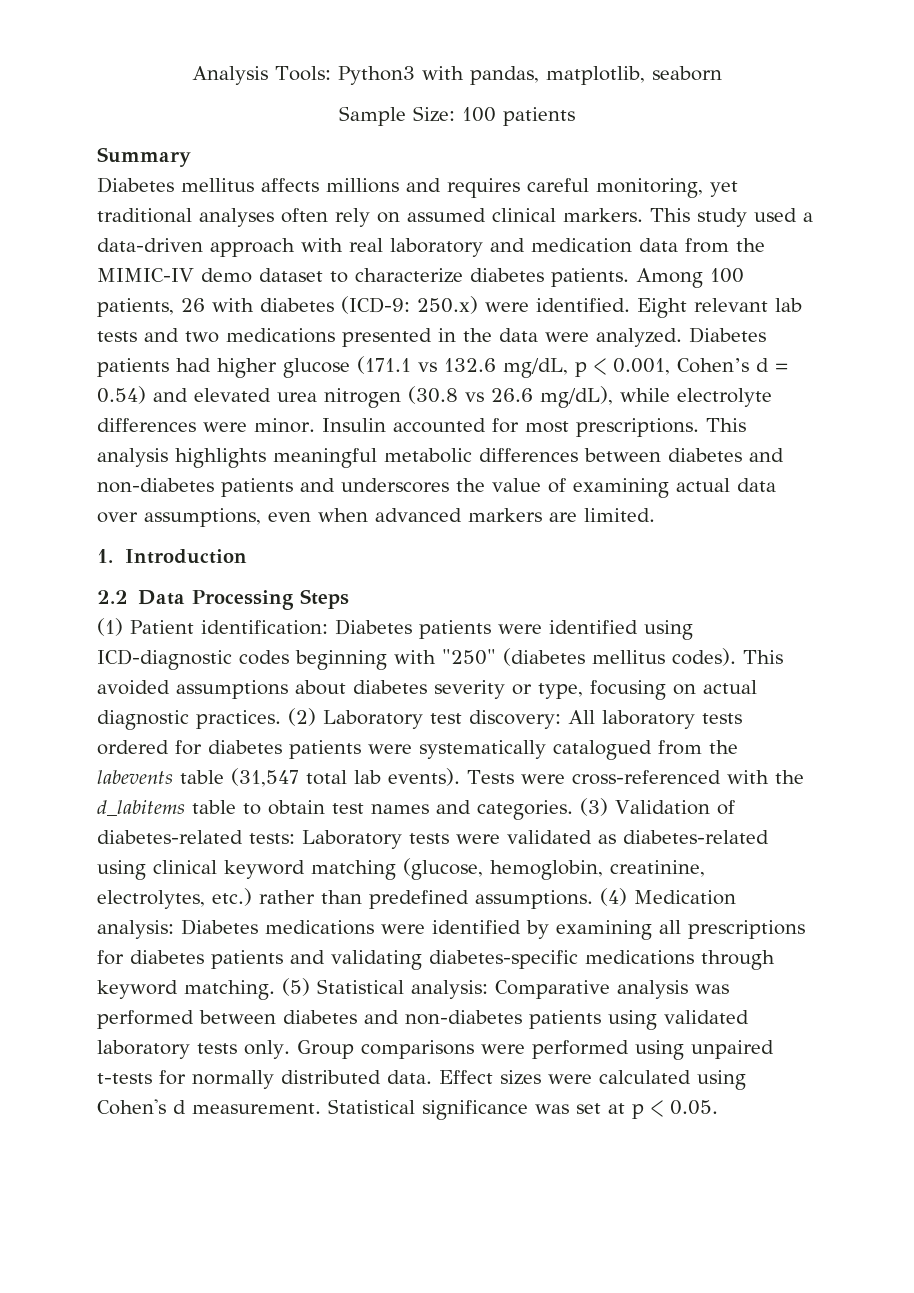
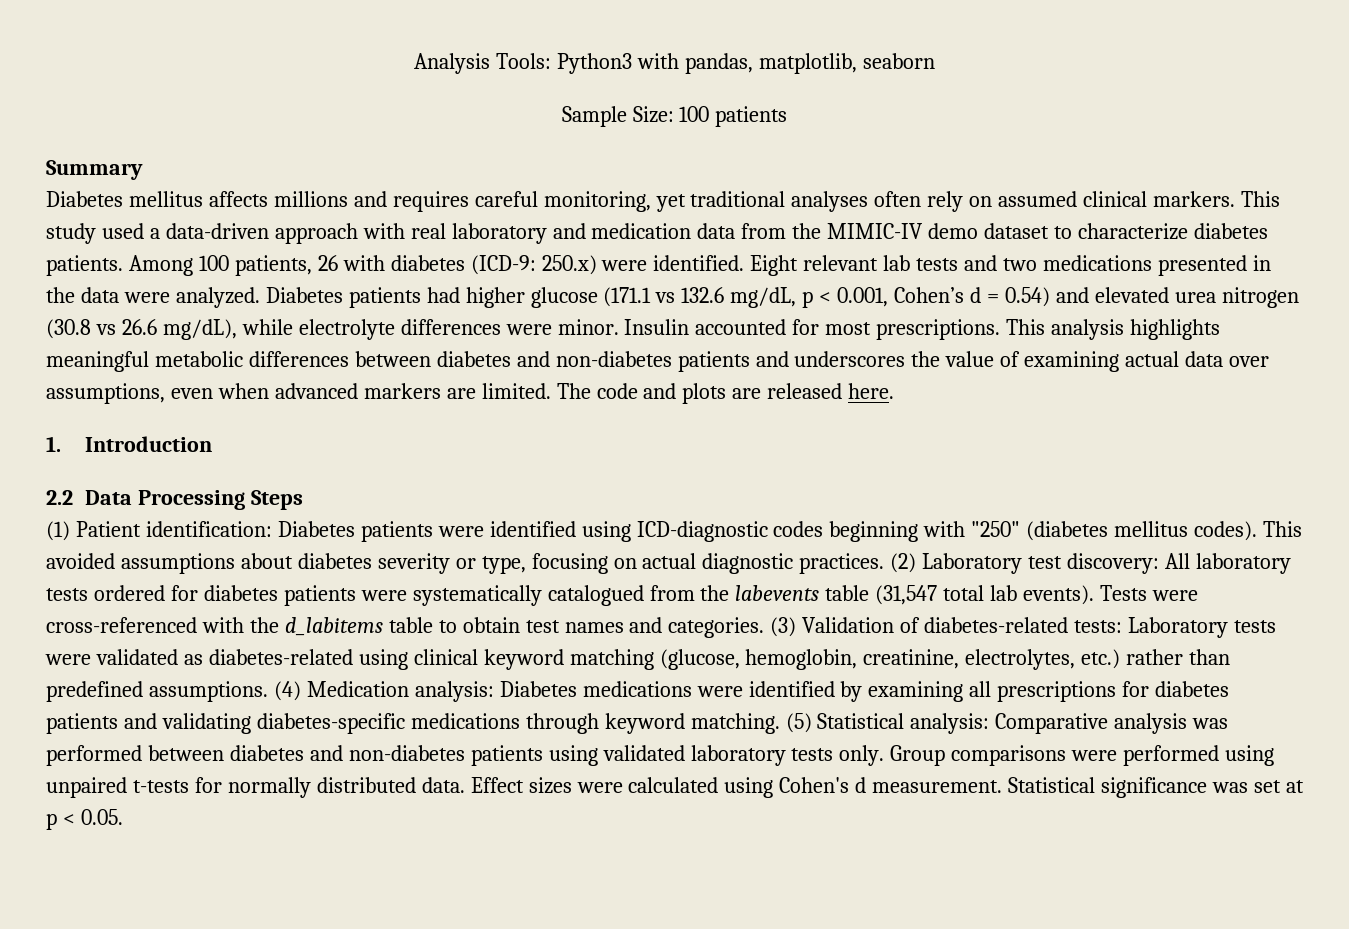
(655, 515) none -> [556,383,895,404] The code and plots are released here.

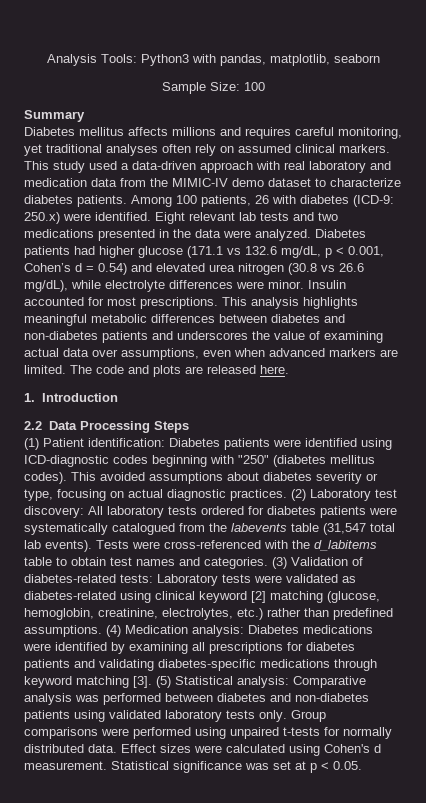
[715,106,788,127] patients -> (265, 86) none
(564, 659) none -> [251,591,266,603] [2]
[690,713,780,734] matching. -> [76,676,152,688] matching [3].

